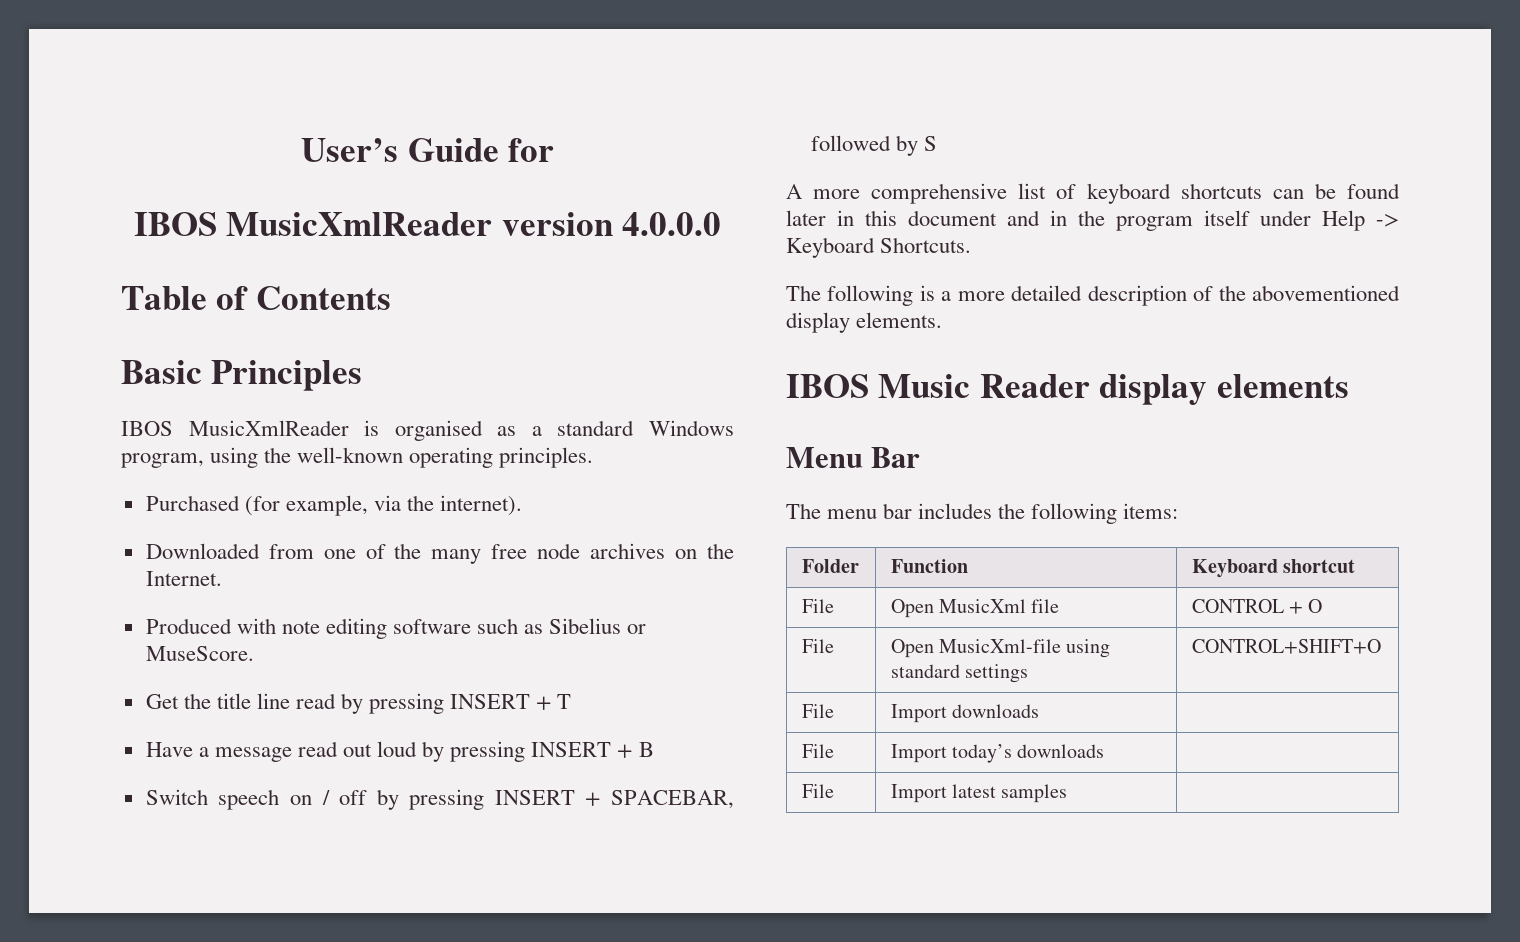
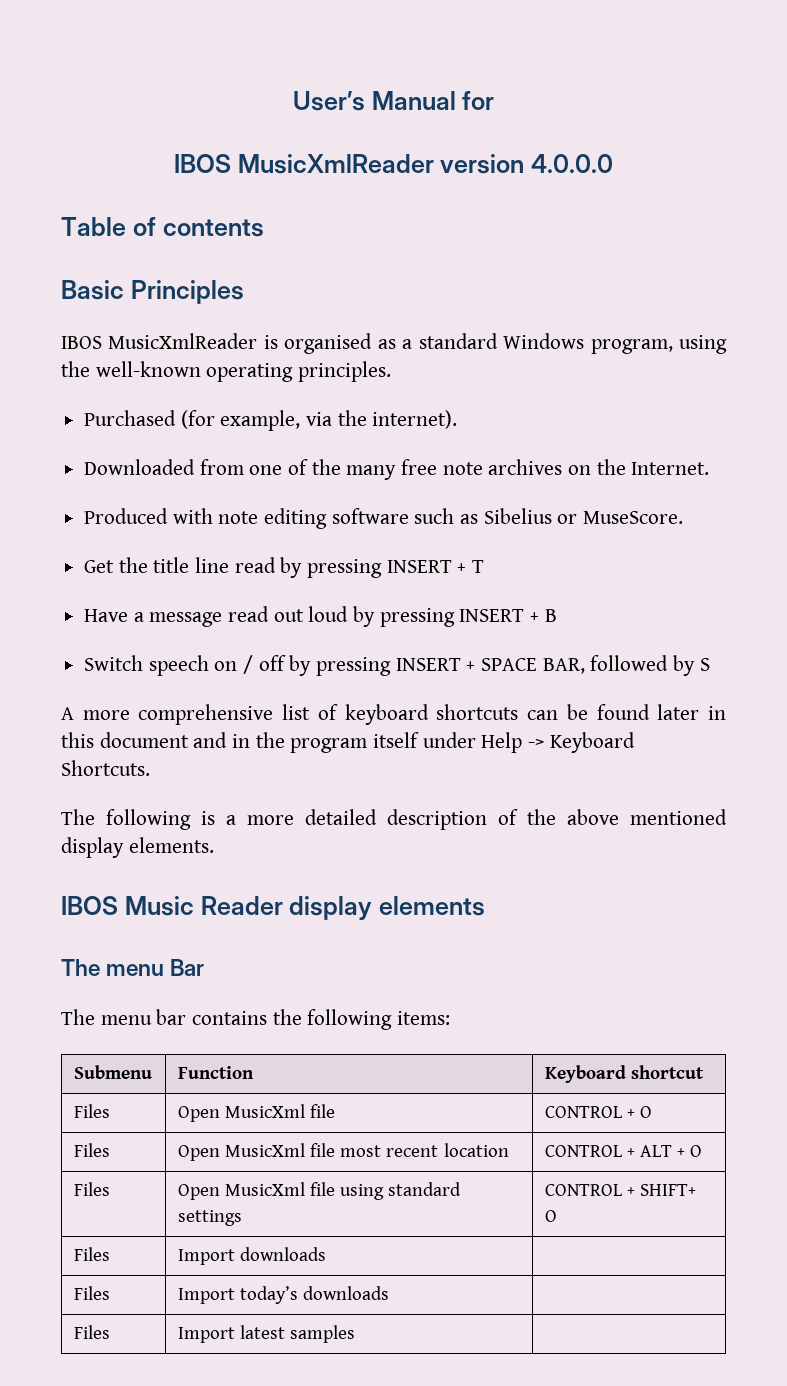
[407,138,499,162] Guide -> [371,91,456,110] Manual
[255,286,391,310] Contents -> [162,219,264,237] contents
[537,543,581,559] node -> [442,462,483,475] note
[611,790,734,809] SPACEBAR, -> [481,658,585,674] SPACE BAR,
[1252,285,1400,301] abovementioned -> [567,809,727,825] above mentioned
[786,447,863,468] Menu -> [61,959,165,976] The menu
[918,503,993,519] includes -> [192,1011,268,1025] contains
[801,559,859,573] Folder -> [73,1065,152,1079] Submenu
[801,599,834,613] File -> [73,1104,110,1118] Files
[801,639,834,653] [890,639,1111,658] [890,664,1029,683] [1191,639,1381,654] [801,704,834,718] File | Open MusicXml-file using standard settings | CONTROL+SHIFT+O // File -> [73,1143,110,1157] [177,1143,509,1161] [544,1145,703,1157] [73,1182,110,1196] [177,1182,462,1200] [177,1210,242,1226] [544,1184,697,1196] [544,1210,557,1222] [73,1247,110,1261] Files | Open MusicXml file most recent location | CONTROL + ALT + O // Files | Open MusicXml file using standard settings | CONTROL + SHIFT+ O // Files
[801,744,834,758] File -> [73,1286,110,1300] Files
[801,784,834,798] File -> [73,1325,110,1339] Files

